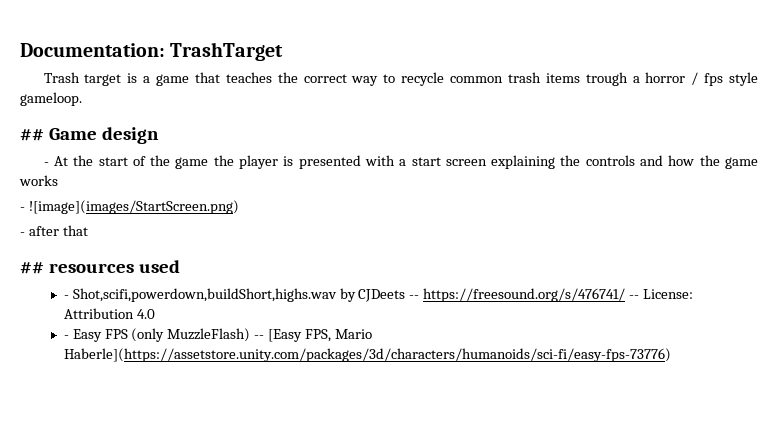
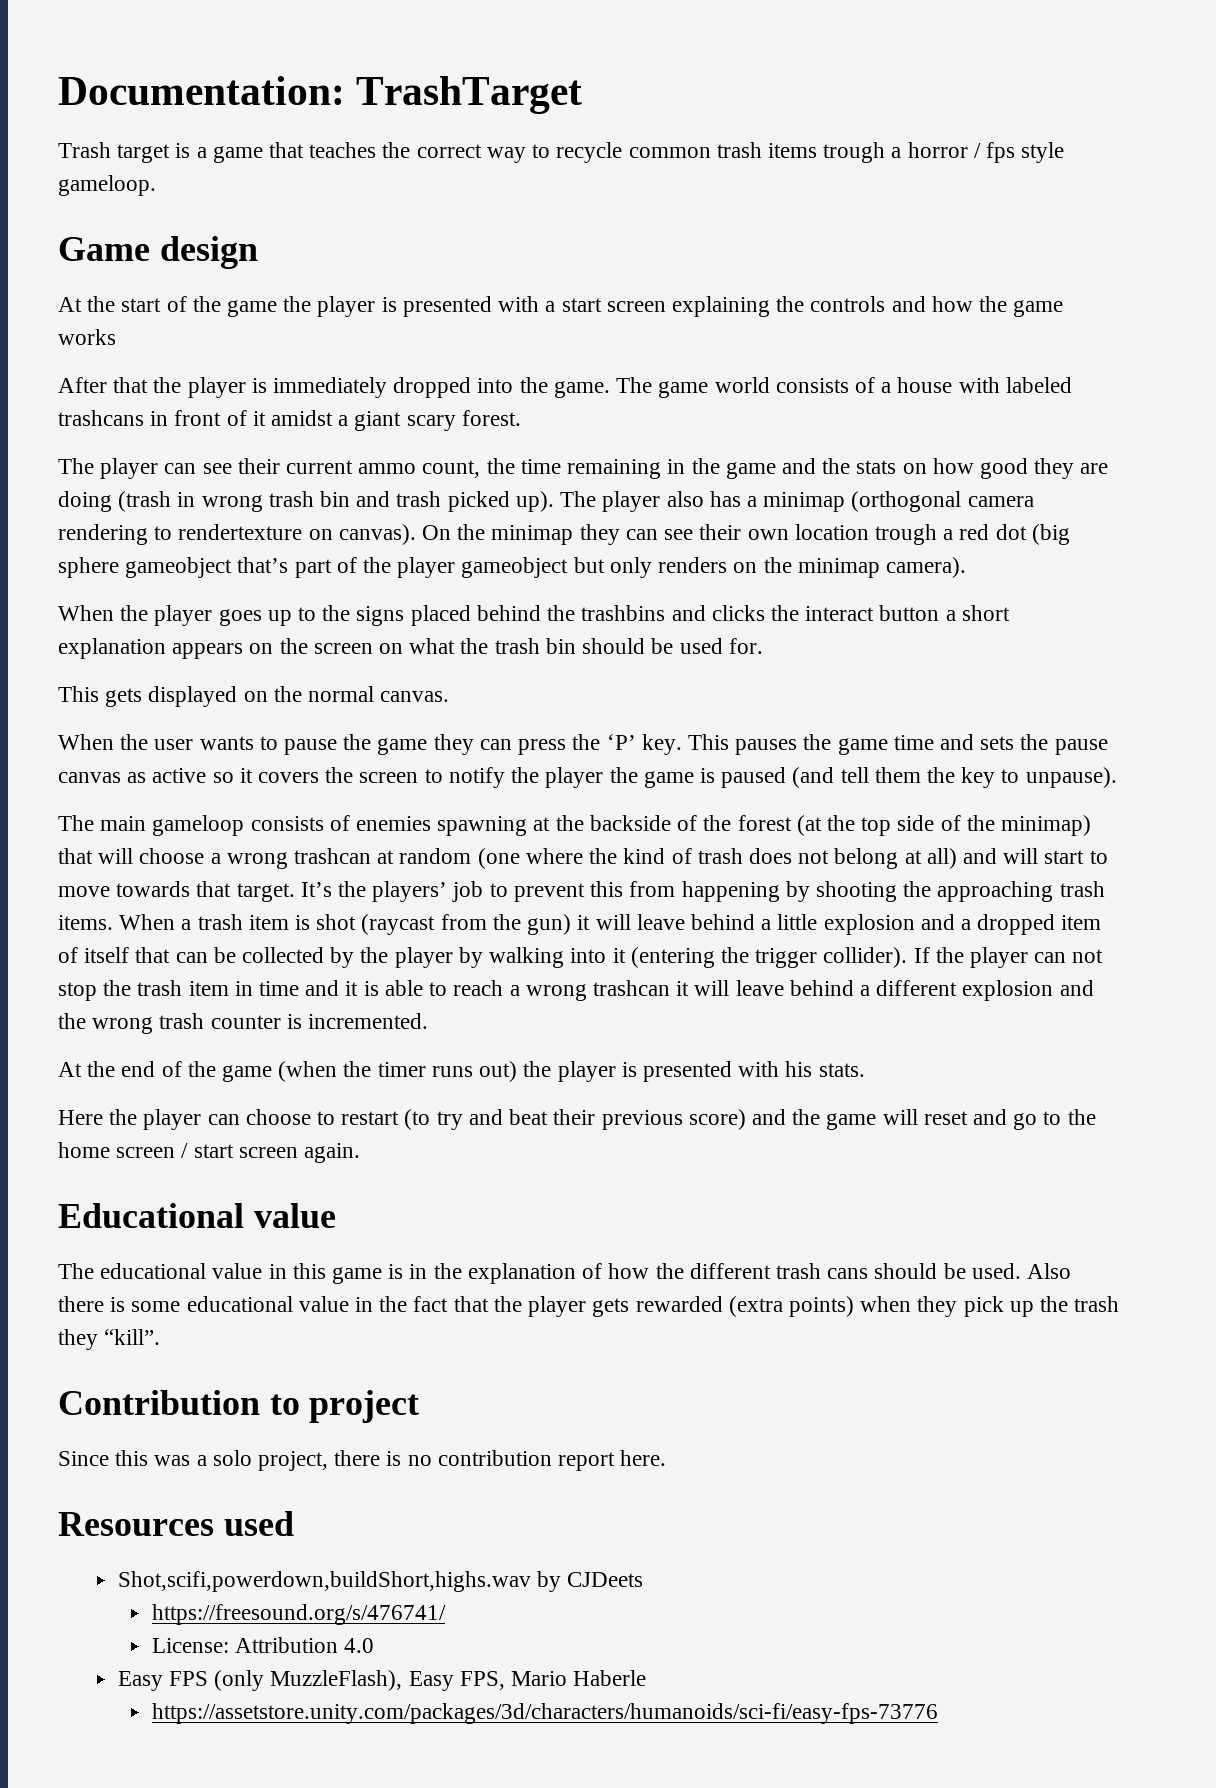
[20,129,44,141] ## -> (156, 185) none
[43,162,49,166] - -> (258, 252) none
[20,200,239,214] [20,225,88,236] [20,262,134,274] - ![image](images/StartScreen.png) // - after that // ## resources -> [58,377,1072,398] [58,410,521,431] [58,458,1109,479] [58,491,1034,512] [58,524,1070,545] [58,557,966,578] [58,605,1010,626] [58,638,763,659] [58,686,450,707] [58,734,1108,755] [58,767,1117,788] [58,815,1091,836] [58,848,1108,869] [58,881,1105,902] [58,914,1102,935] [58,947,1104,968] [58,980,1094,1001] [58,1013,429,1034] [58,1061,865,1082] [58,1109,1096,1130] [58,1142,361,1163] [58,1203,336,1228] [58,1263,1071,1284] [58,1296,1120,1317] [58,1329,161,1350] [58,1390,420,1423] [58,1450,667,1471] [58,1512,214,1536] After that the player is immediately dropped into the game. The game world consists of a house with labeled trashcans in front of it amidst a giant scary forest. // The player can see their current ammo count, the time remaining in the game and the stats on how good they are doing (trash in wrong trash bin and trash picked up). The player also has a minimap (orthogonal camera rendering to rendertexture on canvas). On the minimap they can see their own location trough a red dot (big sphere gameobject that’s part of the player gameobject but only renders on the minimap camera). // When the player goes up to the signs placed behind the trashbins and clicks the interact button a short explanation appears on the screen on what the trash bin should be used for. // This gets displayed on the normal canvas. // When the user wants to pause the game they can press the ‘P’ key. This pauses the game time and sets the pause canvas as active so it covers the screen to notify the player the game is paused (and tell them the key to unpause). // The main gameloop consists of enemies spawning at the backside of the forest (at the top side of the minimap) that will choose a wrong trashcan at random (one where the kind of trash does not belong at all) and will start to move towards that target. It’s the players’ job to prevent this from happening by shooting the approaching trash items. When a trash item is shot (raycast from the gun) it will leave behind a little explosion and a dropped item of itself that can be collected by the player by walking into it (entering the trigger collider). If the player can not stop the trash item in time and it is able to reach a wrong trashcan it will leave behind a different explosion and the wrong trash counter is incremented. // At the end of the game (when the timer runs out) the player is presented with his stats. // Here the player can choose to restart (to try and beat their previous score) and the game will reset and go to the home screen / start screen again. // Educational value // The educational value in this game is in the explanation of how the different trash cans should be used. Also there is some educational value in the fact that the player gets rewarded (extra points) when they pick up the trash they “kill”. // Contribution to project // Since this was a solo project, there is no contribution report here. // Resources
[63,295,69,299] - -> (294, 1523) none
[409,295,420,299] -- -> (644, 1579) //
[629,295,640,299] -- -> (447, 1614) //
[63,335,69,339] - -> (375, 1645) none
[167,328,372,342] [63,348,671,362] MuzzleFlash) -- [Easy FPS, Mario Haberle](https://assetstore.unity.com/packages/3d/characters/humanoids/sci-fi/easy-fps-73776) -> [270,1670,647,1691] [152,1703,939,1724] MuzzleFlash), Easy FPS, Mario Haberle // https://assetstore.unity.com/packages/3d/characters/humanoids/sci-fi/easy-fps-73776

